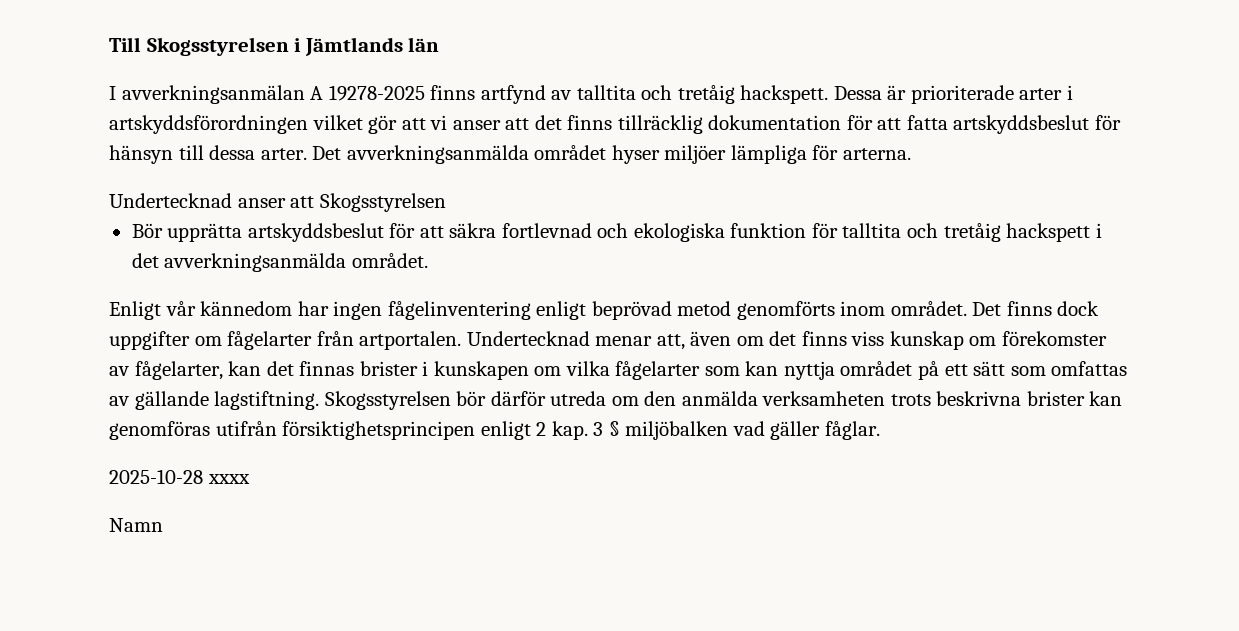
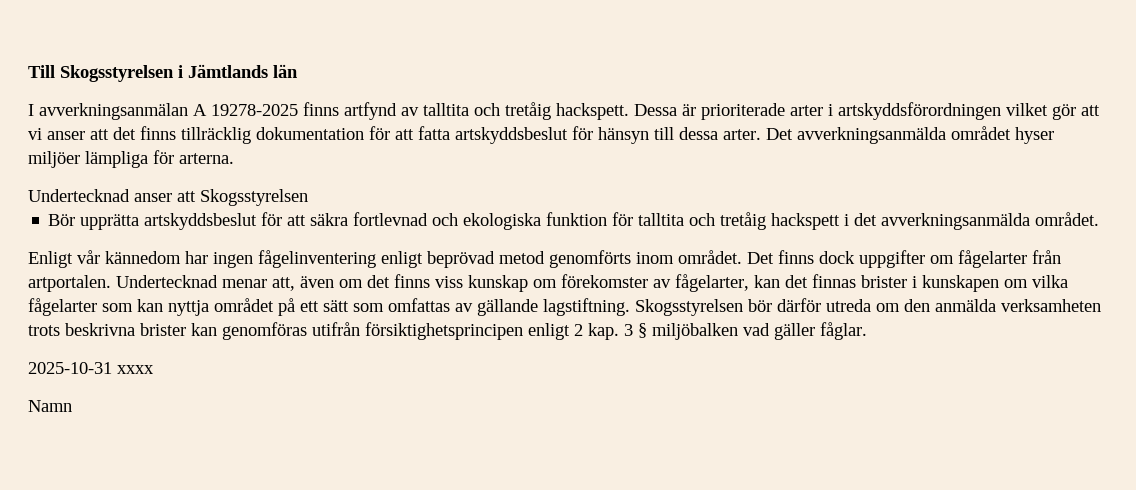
[109,469,203,484] 2025-10-28 -> [28,362,112,374] 2025-10-31

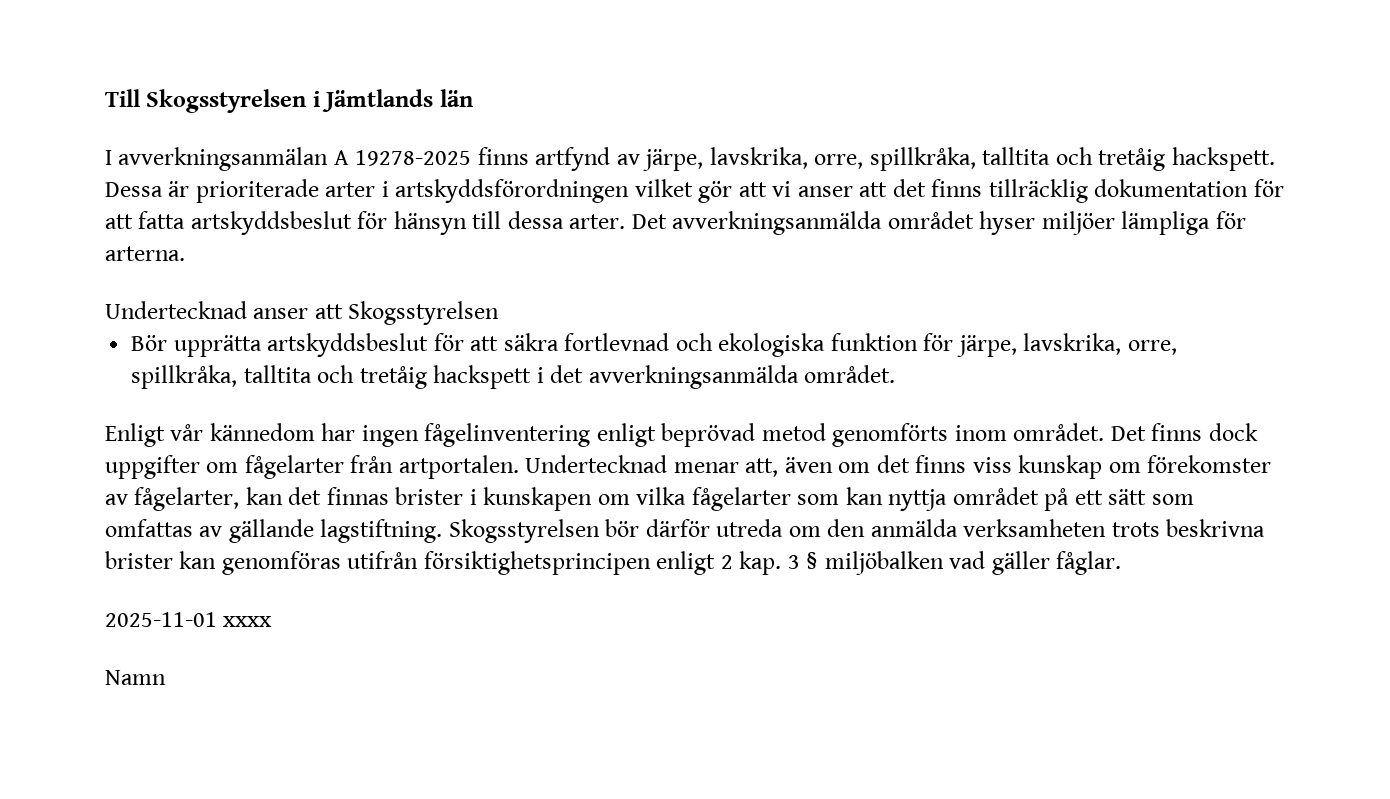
(419, 111) none -> [643,147,976,171] järpe, lavskrika, orre, spillkråka,
(634, 219) none -> [956,333,1177,357] [131,365,238,389] järpe, lavskrika, orre, spillkråka,
[28,362,112,374] 2025-10-31 -> [105,612,217,627] 2025-11-01

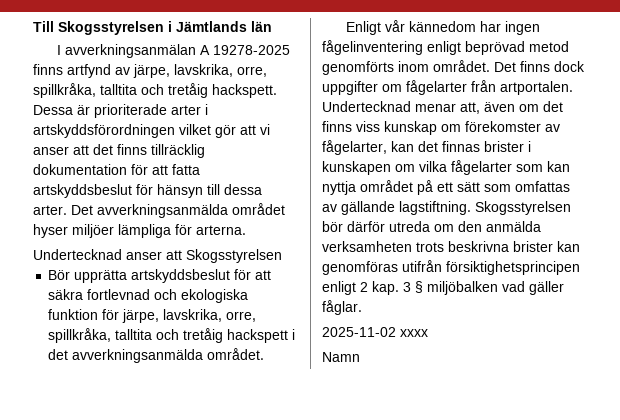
[105,612,217,627] 2025-11-01 -> [322,327,396,337] 2025-11-02

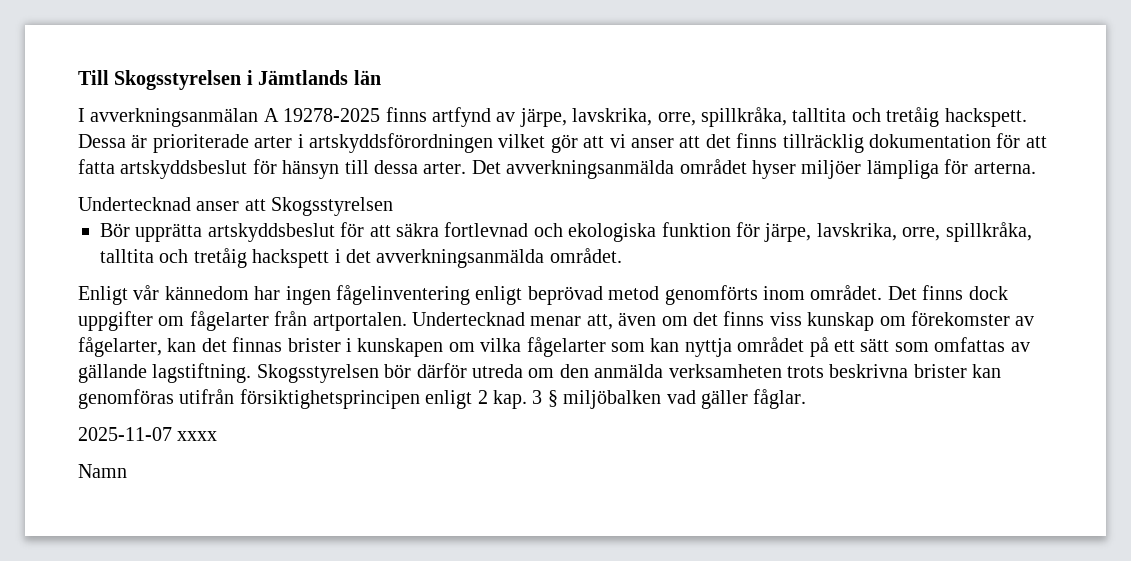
[322,327,396,337] 2025-11-02 -> [78,427,172,441] 2025-11-07

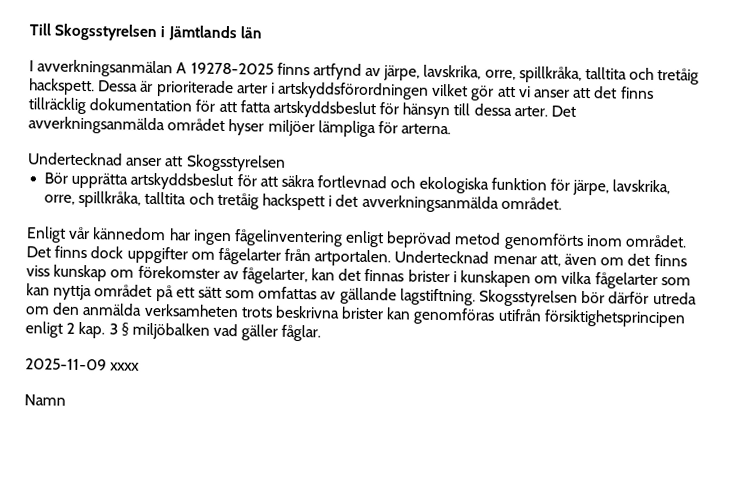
[78,427,172,441] 2025-11-07 -> [25,358,107,371] 2025-11-09

